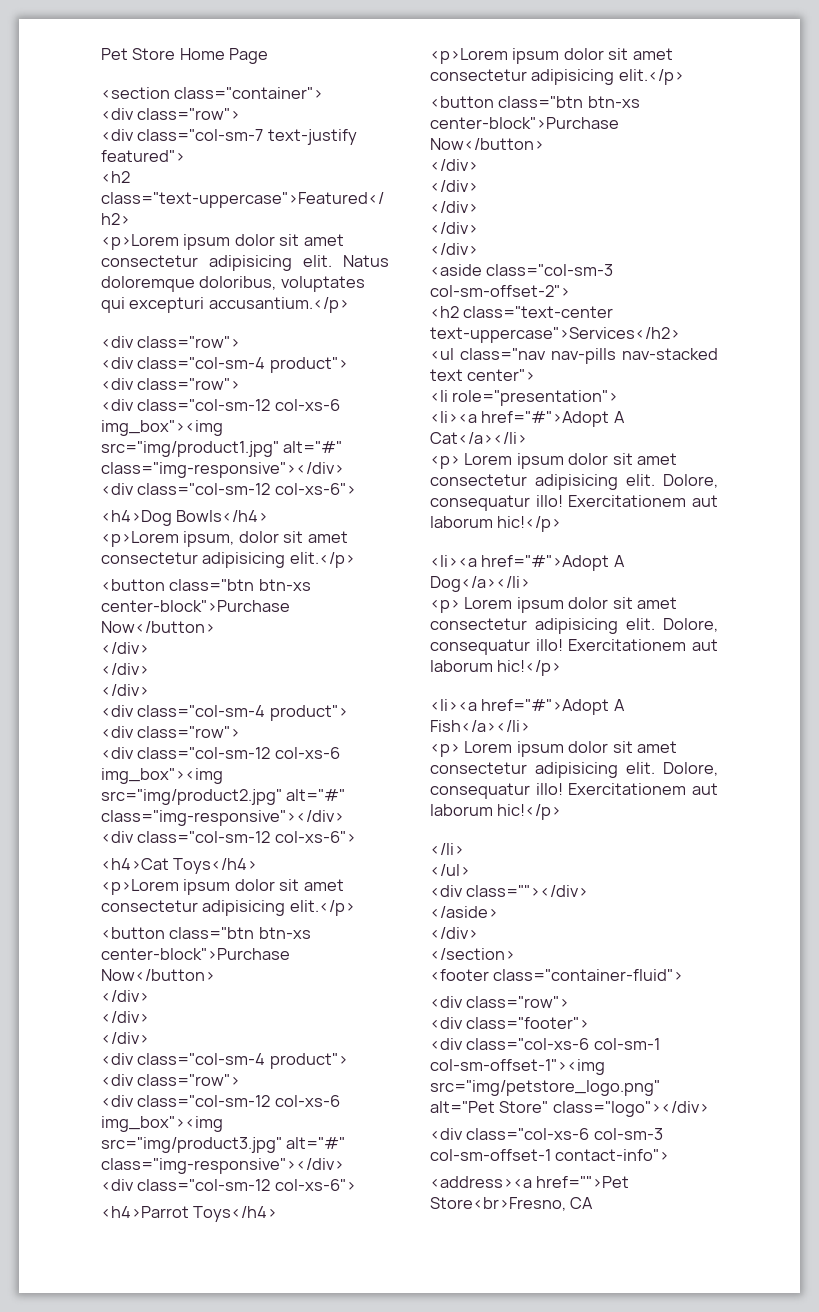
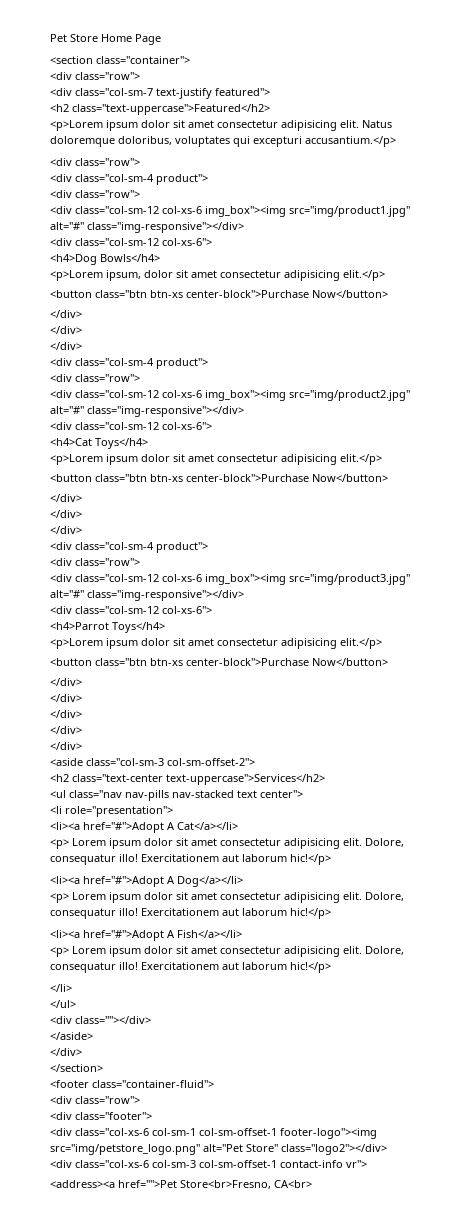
[430,1059,605,1075] col-sm-offset-1"><img -> [199,1128,377,1139] col-sm-offset-1 footer-logo"><img
[552,1101,709,1117] class="logo"></div> -> [281,1144,387,1155] class="logo2"></div>
[555,1149,670,1161] contact-info"> -> [280,1160,367,1168] contact-info vr">
[570,1197,594,1209] CA -> [274,1180,312,1188] CA<br>

